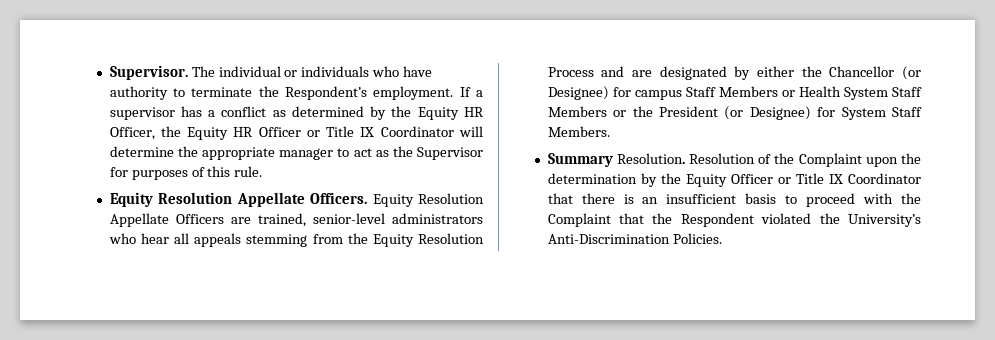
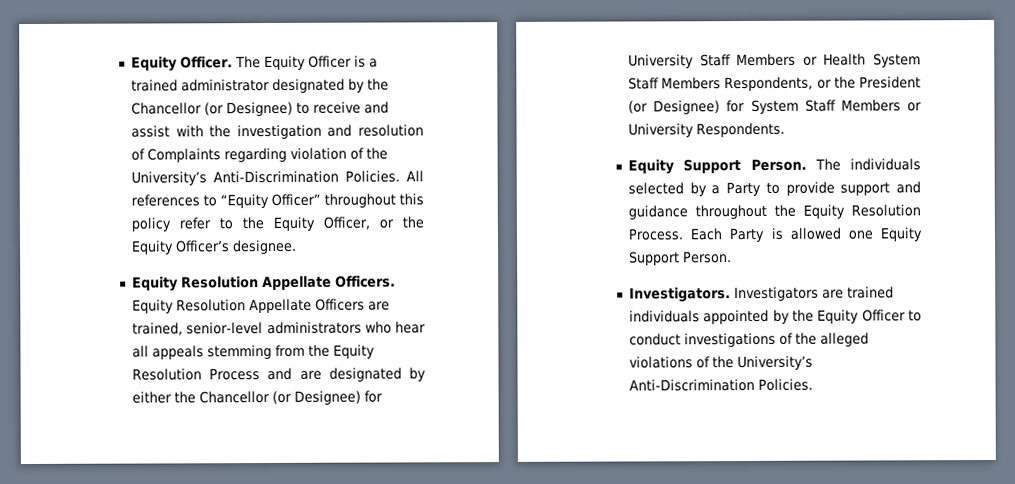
[109,65,433,80] [109,86,484,100] [109,106,484,120] [109,126,483,140] [109,146,484,160] [109,166,263,180] Supervisor. The individual or individuals who have authority to terminate the Respondent’s employment. If a supervisor has a conflict as determined by the Equity HR Officer, the Equity HR Officer or Title IX Coordinator will determine the appropriate manager to act as the Supervisor for purposes of this rule. -> [130,55,378,72] [130,78,389,93] [130,101,389,117] [130,124,424,140] [130,147,388,163] [130,170,424,186] [130,193,424,209] [130,216,424,232] [130,239,297,255] Equity Officer. The Equity Officer is a trained administrator designated by the Chancellor (or Designee) to receive and assist with the investigation and resolution of Complaints regarding violation of the University’s Anti-Discrimination Policies. All references to “Equity Officer” throughout this policy refer to the Equity Officer, or the Equity Officer’s designee.
[634,90,682,100] campus -> [627,54,694,69] University
(607, 111) none -> [724,76,814,92] Respondents,
[547,126,610,137] [547,153,921,167] [547,173,921,187] [547,193,921,207] [547,213,812,227] Members. // Summary Resolution. Resolution of the Complaint upon the determination by the Equity Officer or Title IX Coordinator that there is an insufficient basis to proceed with the Complaint that the Respondent violated -> [840,99,922,112] [627,122,785,138] [627,158,921,175] [627,181,921,197] [627,204,921,220] [627,227,923,243] [628,251,732,266] [628,286,894,303] [628,309,922,325] [628,332,869,348] [628,356,710,369] Members or University Respondents. // Equity Support Person. The individuals selected by a Party to provide support and guidance throughout the Equity Resolution Process. Each Party is allowed one Equity Support Person. // Investigators. Investigators are trained individuals appointed by the Equity Officer to conduct investigations of the alleged violations of

